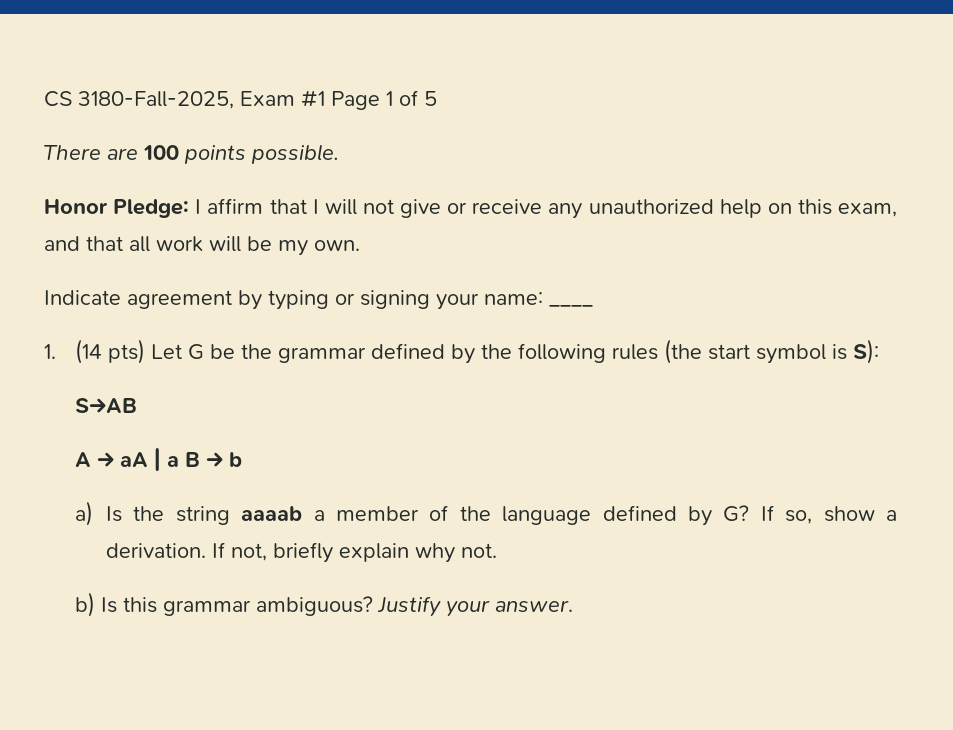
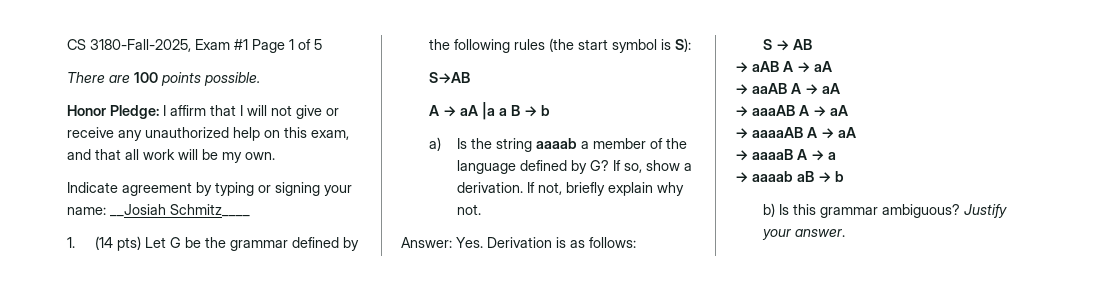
[549,305,593,307] ____ -> [110,204,250,217] __Josiah Schmitz____
[153,448,161,471] | -> [482,102,496,120] |a
(497, 550) none -> [401,237,636,248] [763,39,813,51] [735,61,832,73] [735,83,840,95] [735,105,848,117] [735,127,856,139] [735,149,836,161] [735,171,844,183] // Answer: Yes. Derivation is as follows: // S → AB // → aAB A → aA // → aaAB A → aA // → aaaAB A → aA // → aaaaAB A → aA // → aaaaB A → a // → aaaab aB → b

